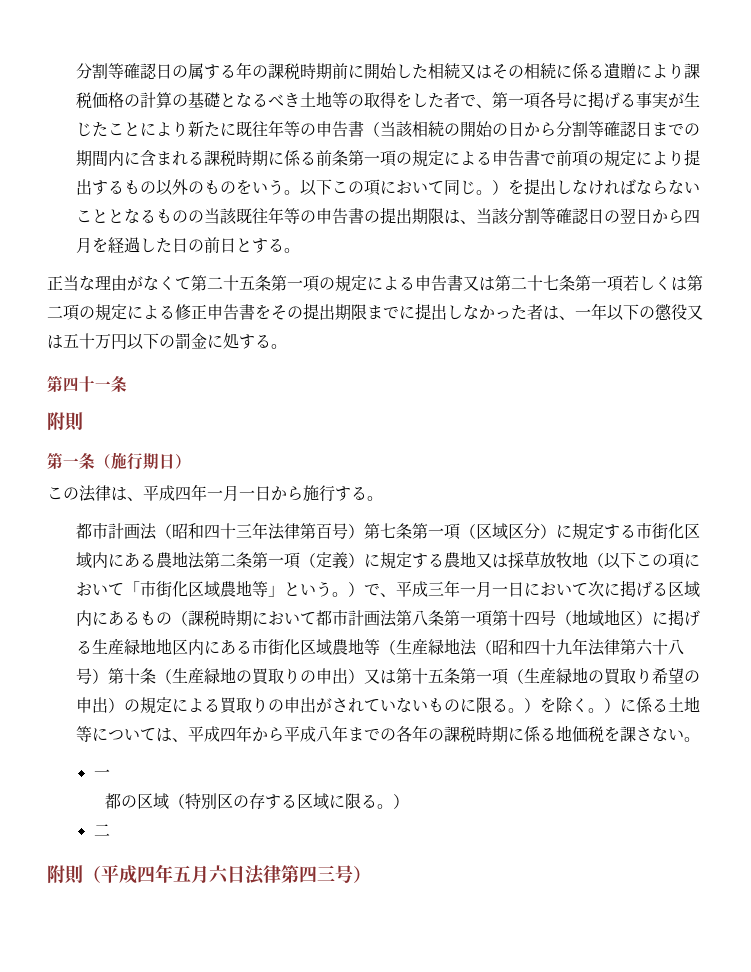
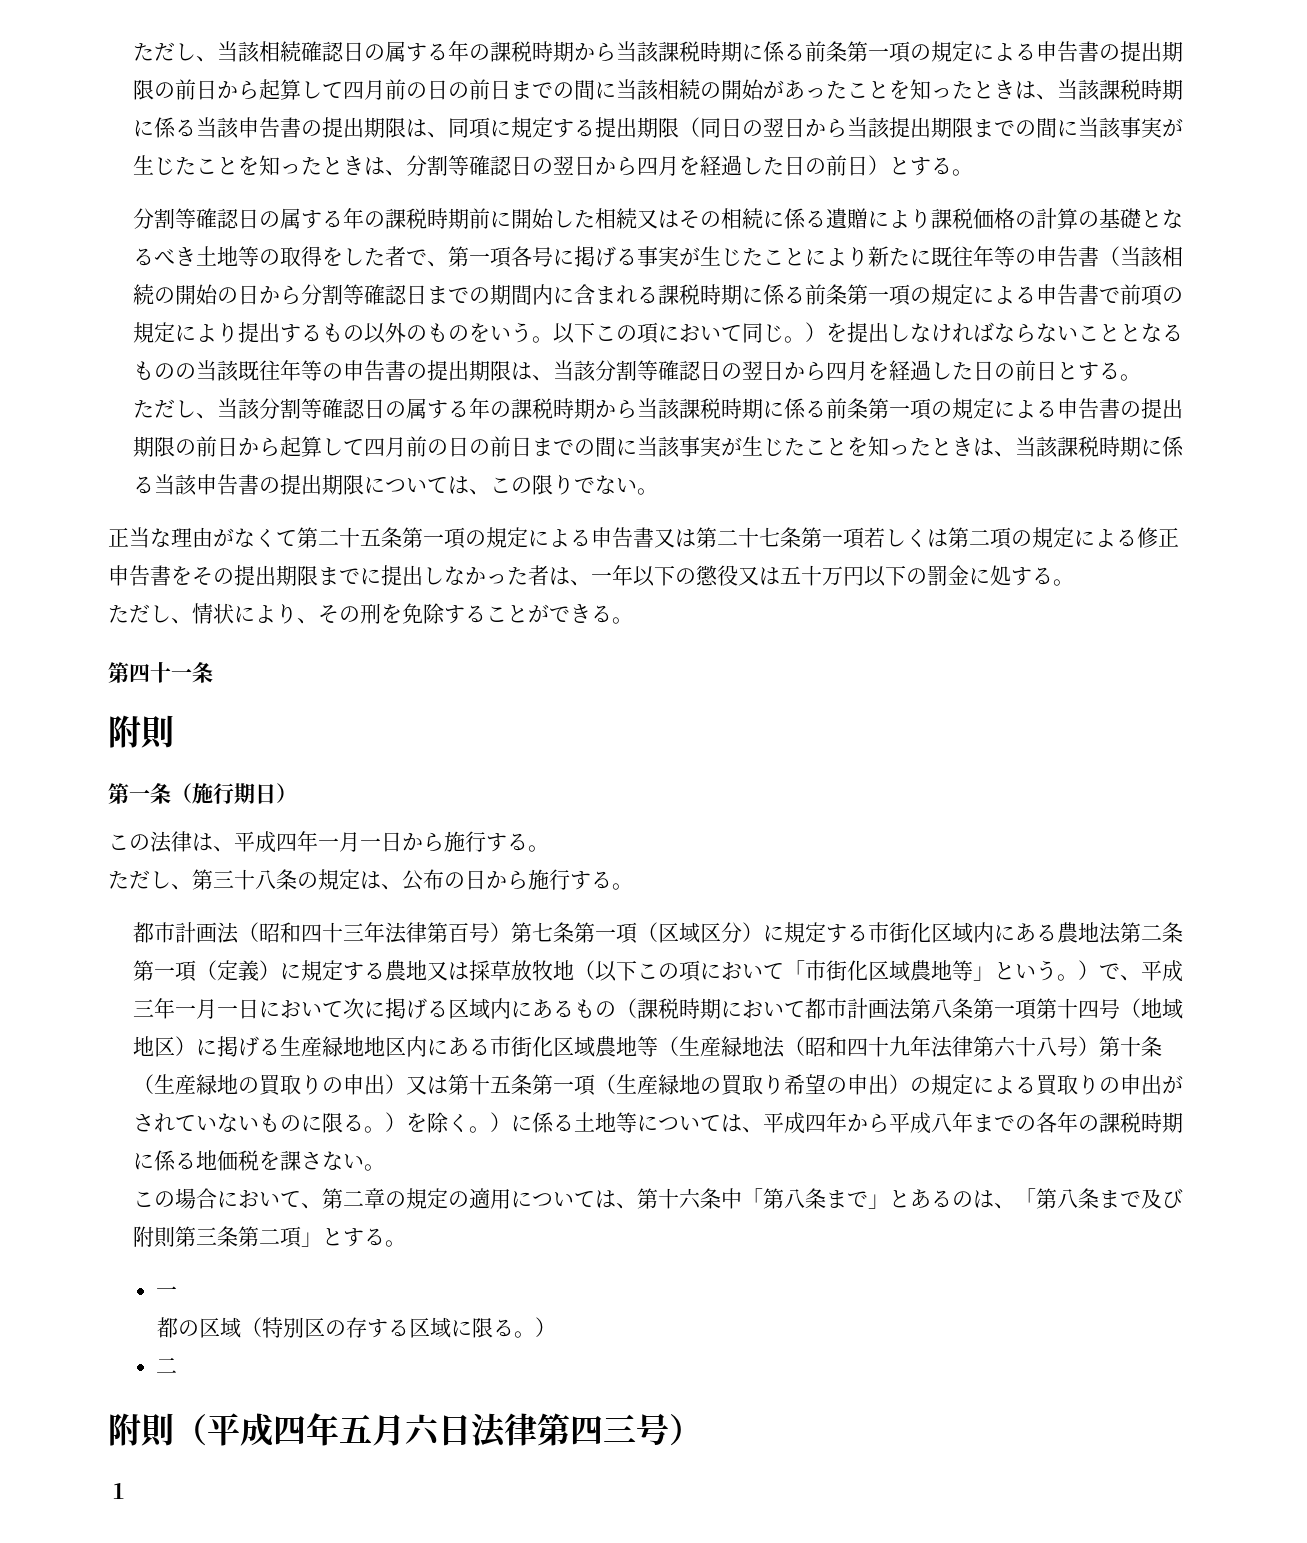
(76, 71) none -> [132,41,1183,63] [132,79,1183,101] [132,117,1183,139] [132,155,973,176] ただし、当該相続確認日の属する年の課税時期から当該課税時期に係る前条第一項の規定による申告書の提出期限の前日から起算して四月前の日の前日までの間に当該相続の開始があったことを知ったときは、当該課税時期に係る当該申告書の提出期限は、同項に規定する提出期限（同日の翌日から当該提出期限までの間に当該事実が生じたことを知ったときは、分割等確認日の翌日から四月を経過した日の前日）とする。 //
(301, 250) none -> [132,398,1183,420] [132,436,1184,458] [132,474,658,496] // ただし、当該分割等確認日の属する年の課税時期から当該課税時期に係る前条第一項の規定による申告書の提出期限の前日から起算して四月前の日の前日までの間に当該事実が生じたことを知ったときは、当該課税時期に係る当該申告書の提出期限については、この限りでない。
(287, 346) none -> [108,603,633,624] // ただし、情状により、その刑を免除することができる。
(383, 498) none -> [108,869,633,891] // ただし、第三十八条の規定は、公布の日から施行する。
(701, 739) none -> [132,1188,1183,1209] [132,1226,406,1248] // この場合において、第二章の規定の適用については、第十六条中「第八条まで」とあるのは、「第八条まで及び附則第三条第二項」とする。
(371, 874) none -> [108,1483,129,1499] // １

